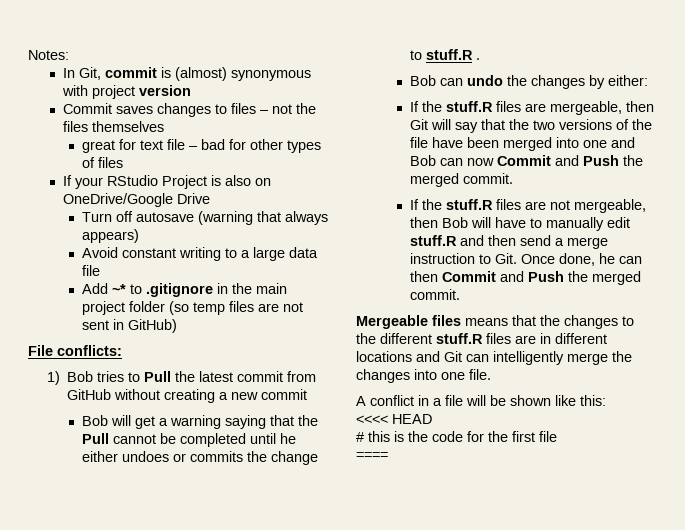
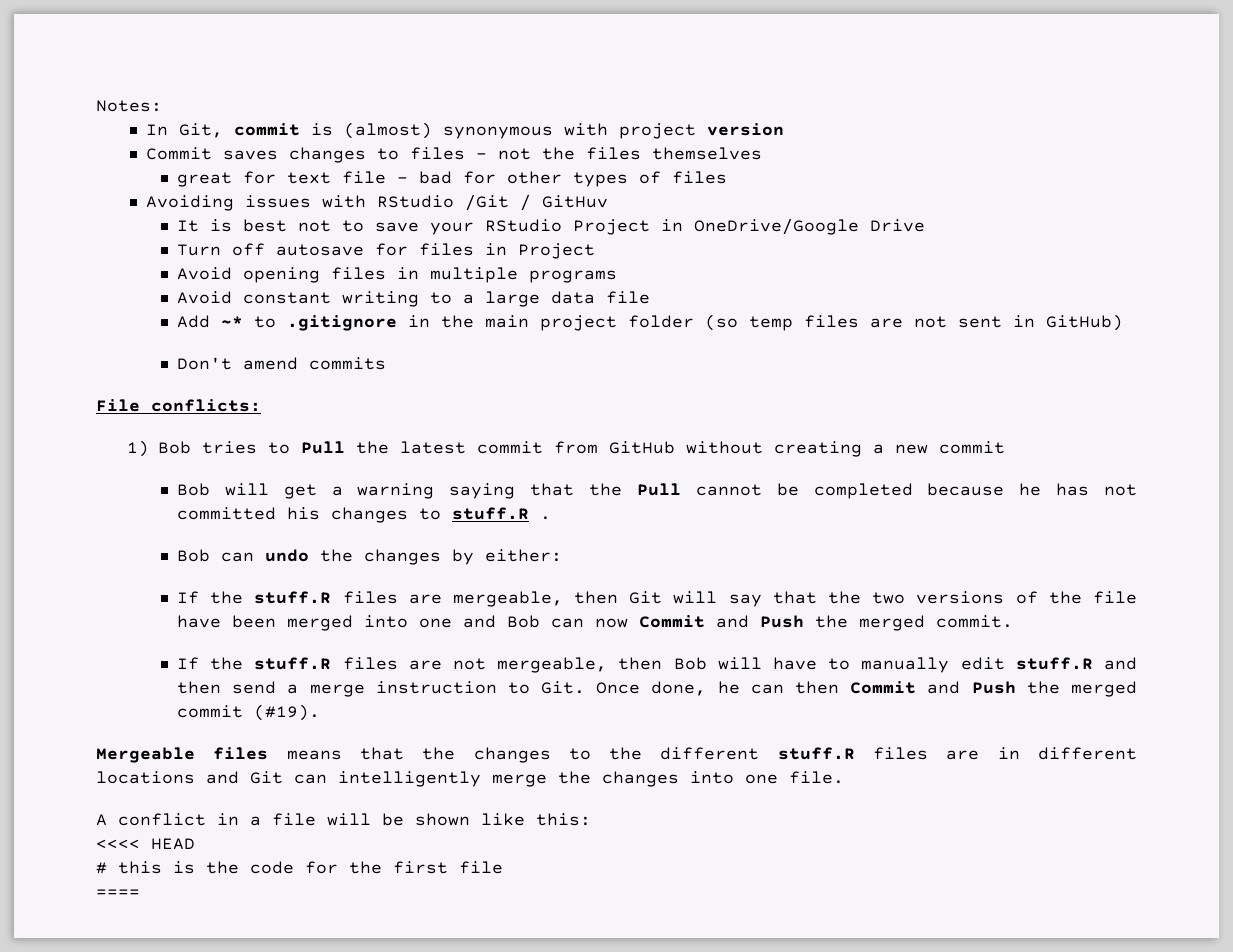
[63,175,272,189] If your RStudio Project is also on -> [146,194,609,211] [176,219,683,235] Avoiding issues with RStudio /Git / GitHuv // It is best not to save your RStudio Project in
[198,211,329,225] [82,229,140,243] (warning that always appears) -> [374,243,595,259] [176,267,617,283] for files in Project // Avoid opening files in multiple programs
(178, 326) none -> [176,357,386,370] // Don't amend commits
[250,433,297,444] [82,451,319,465] until he either undoes or commits the change -> [927,483,1138,496] [176,507,408,523] because he has not committed his changes
[410,289,461,300] commit. -> [176,704,320,721] commit (#19).

